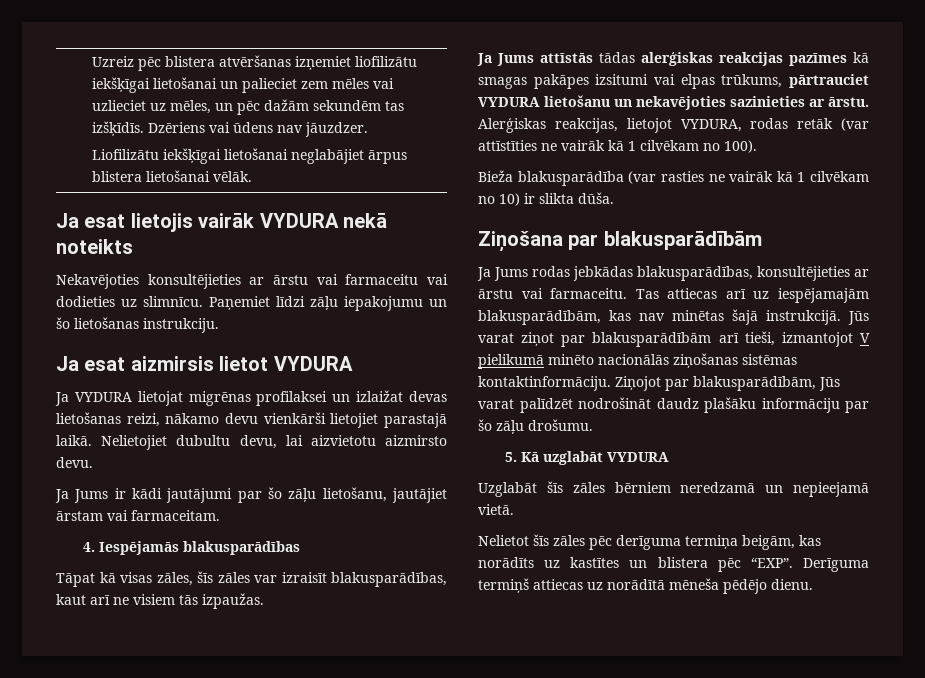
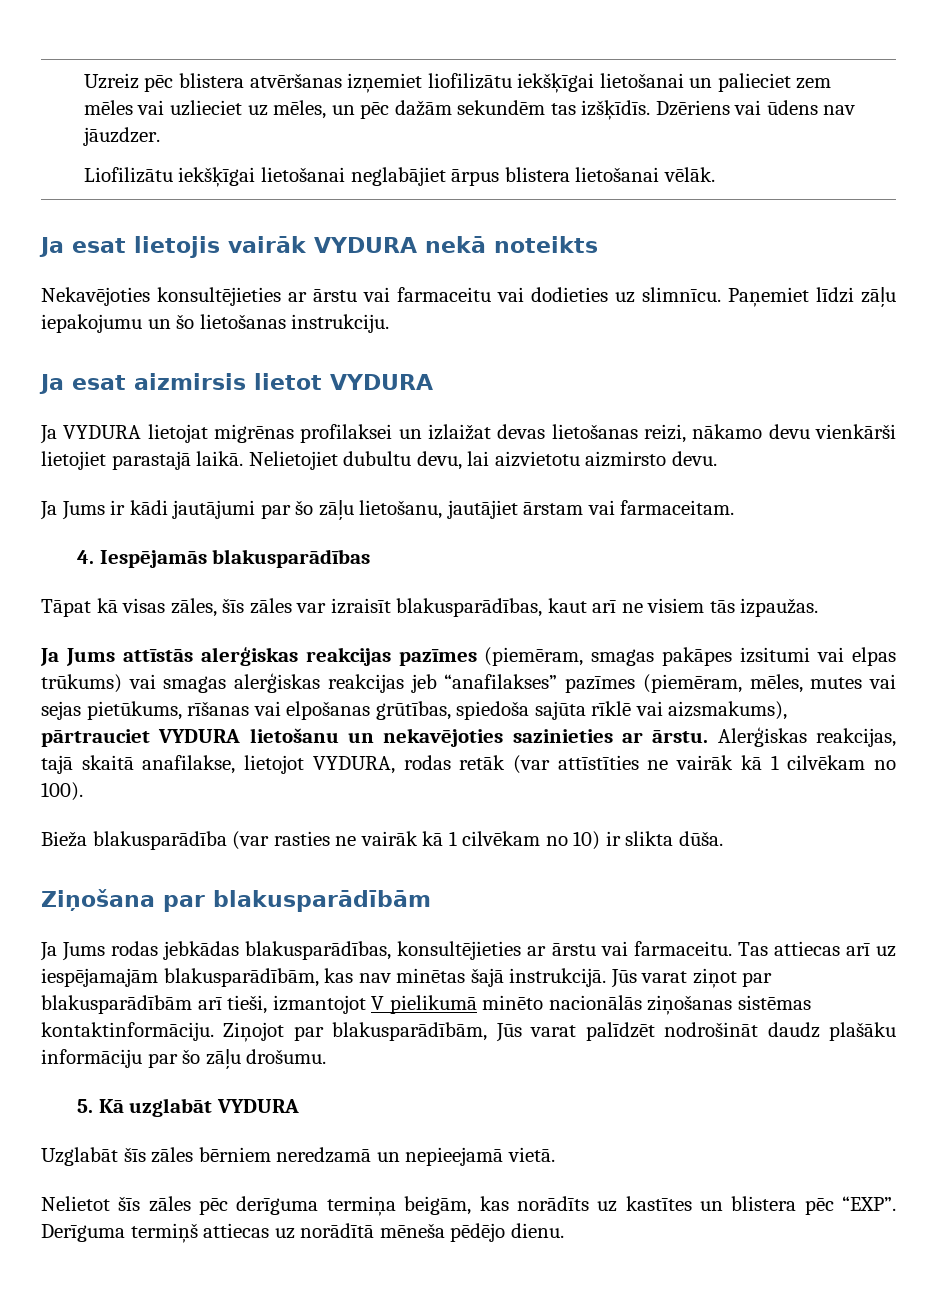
[599,52,635,63] tādas -> (193, 655) none
[853,52,869,63] kā -> [484,647,584,666] (piemēram,
[721,74,783,88] trūkums, -> [41,673,897,693] [41,701,788,720] trūkums) vai smagas alerģiskas reakcijas jeb “anafilakses” pazīmes (piemēram, mēles, mutes vai sejas pietūkums, rīšanas vai elpošanas grūtības, spiedoša sajūta rīklē vai aizsmakums),
(618, 125) none -> [41,755,236,774] tajā skaitā anafilakse,

